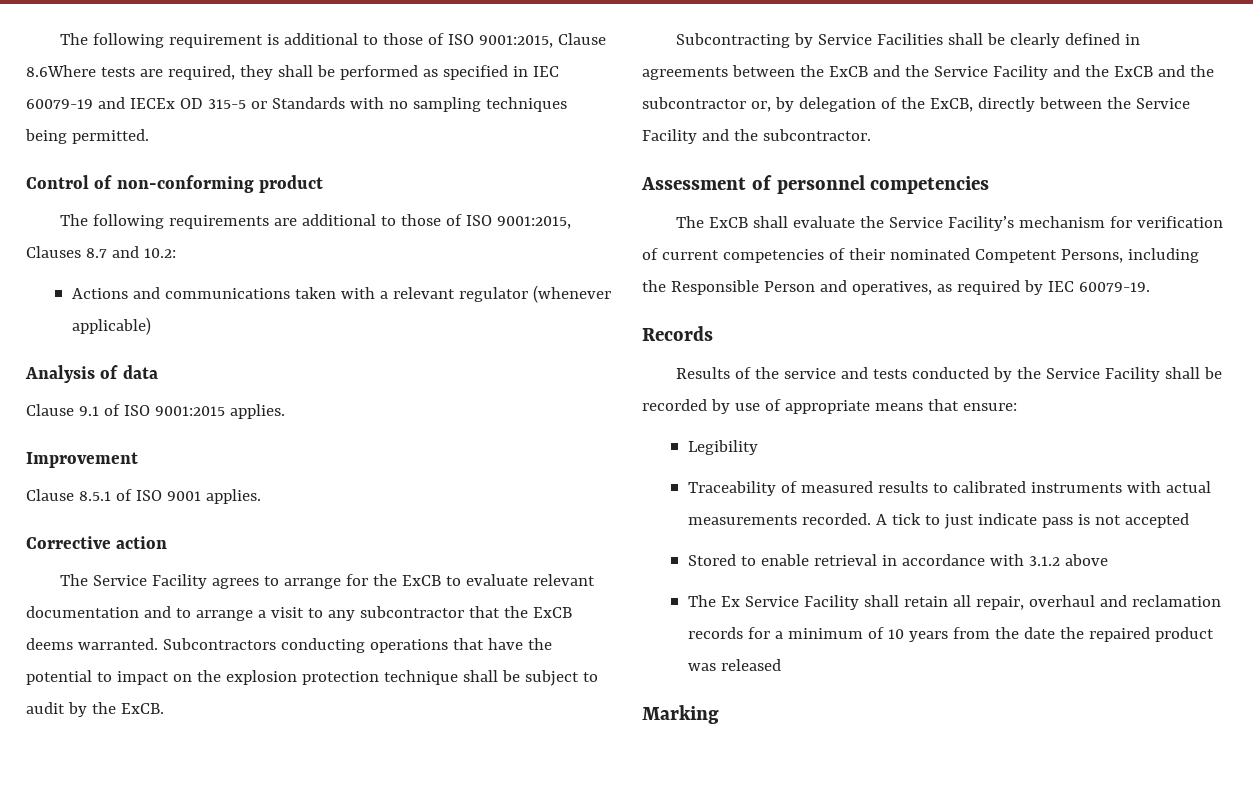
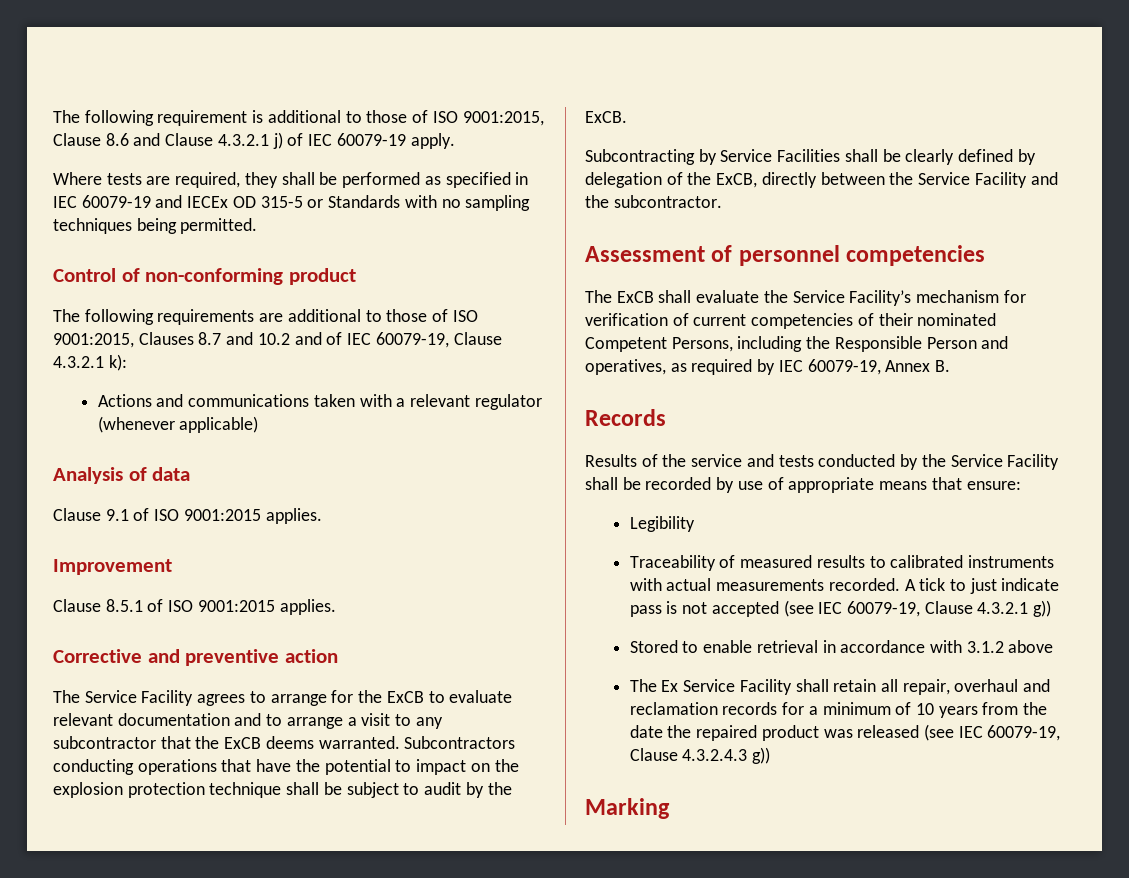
[26,65,96,77] 8.6Where -> [105,132,455,149] [53,172,102,185] 8.6 and Clause 4.3.2.1 j) of IEC 60079-19 apply. // Where
[143,248,176,258] 10.2: -> [257,332,502,348] [53,354,127,371] 10.2 and of IEC 60079-19, Clause 4.3.2.1 k):
[166,491,201,501] 9001 -> [197,600,275,612] 9001:2015
(111, 542) none -> [147,649,280,666] and preventive
[1125,34,1141,45] [642,65,1214,80] [642,97,771,112] in agreements between the ExCB and the Service Facility and the ExCB and the subcontractor or, -> (1014, 155) none
[1078,282,1150,292] 60079-19. -> [807,359,951,375] 60079-19, Annex B.
(1189, 520) none -> [783,600,1052,617] (see IEC 60079-19, Clause 4.3.2.1 g))
(781, 665) none -> [924,724,1061,741] [629,747,771,764] (see IEC 60079-19, Clause 4.3.2.4.3 g))

